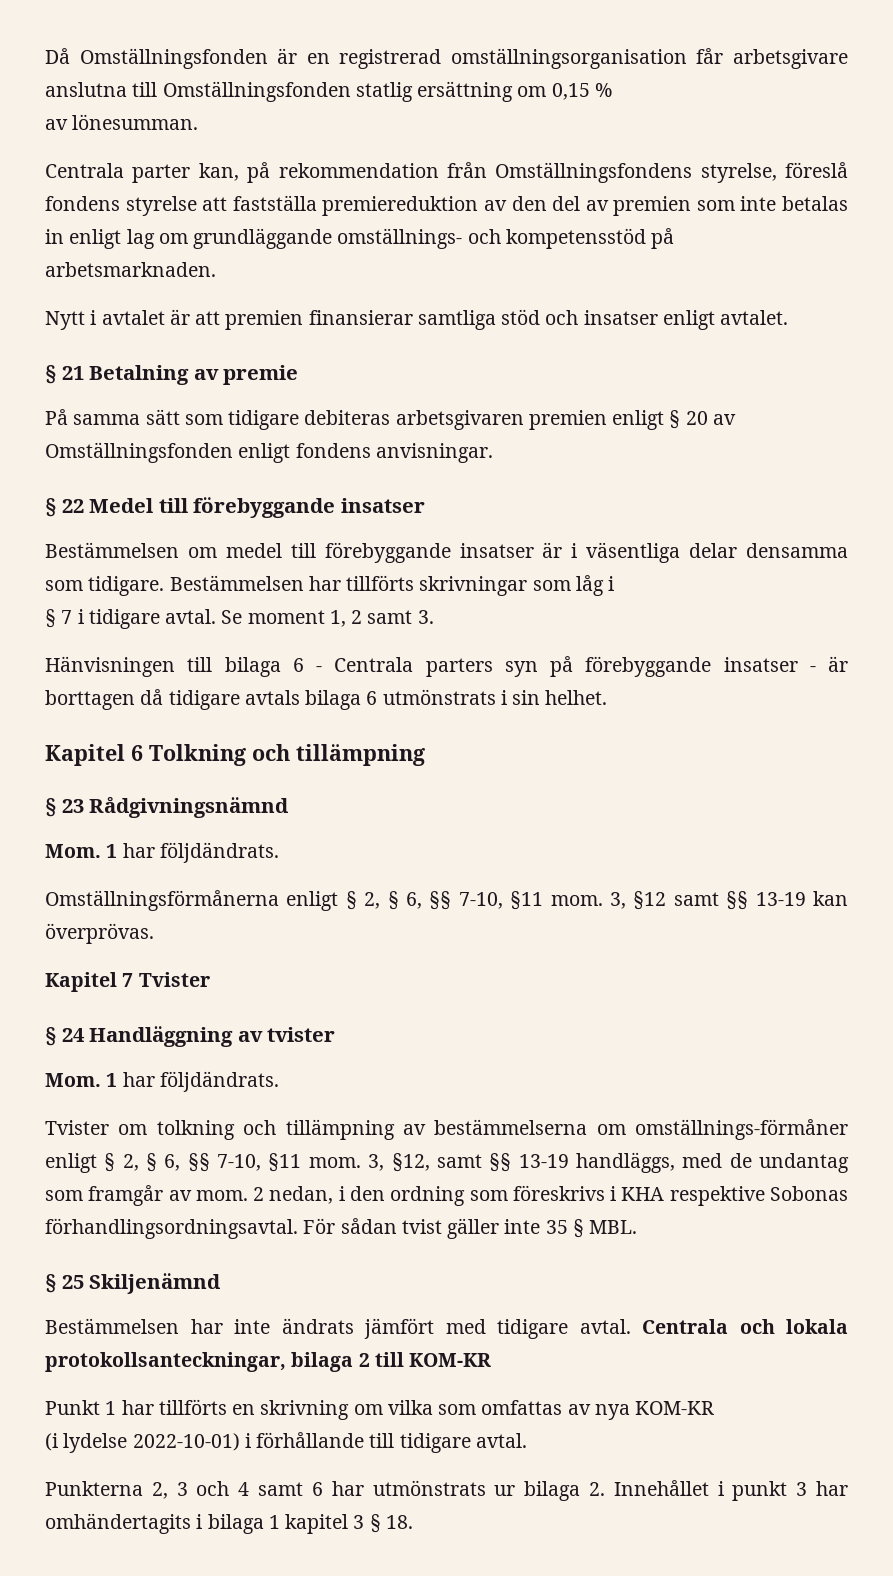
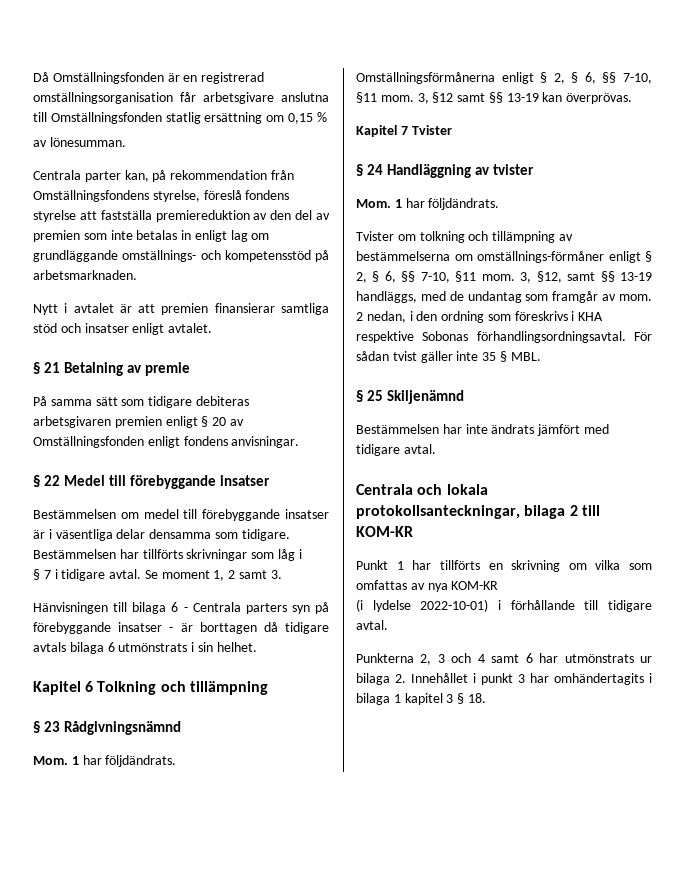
(631, 1326) none -> (436, 449) //

